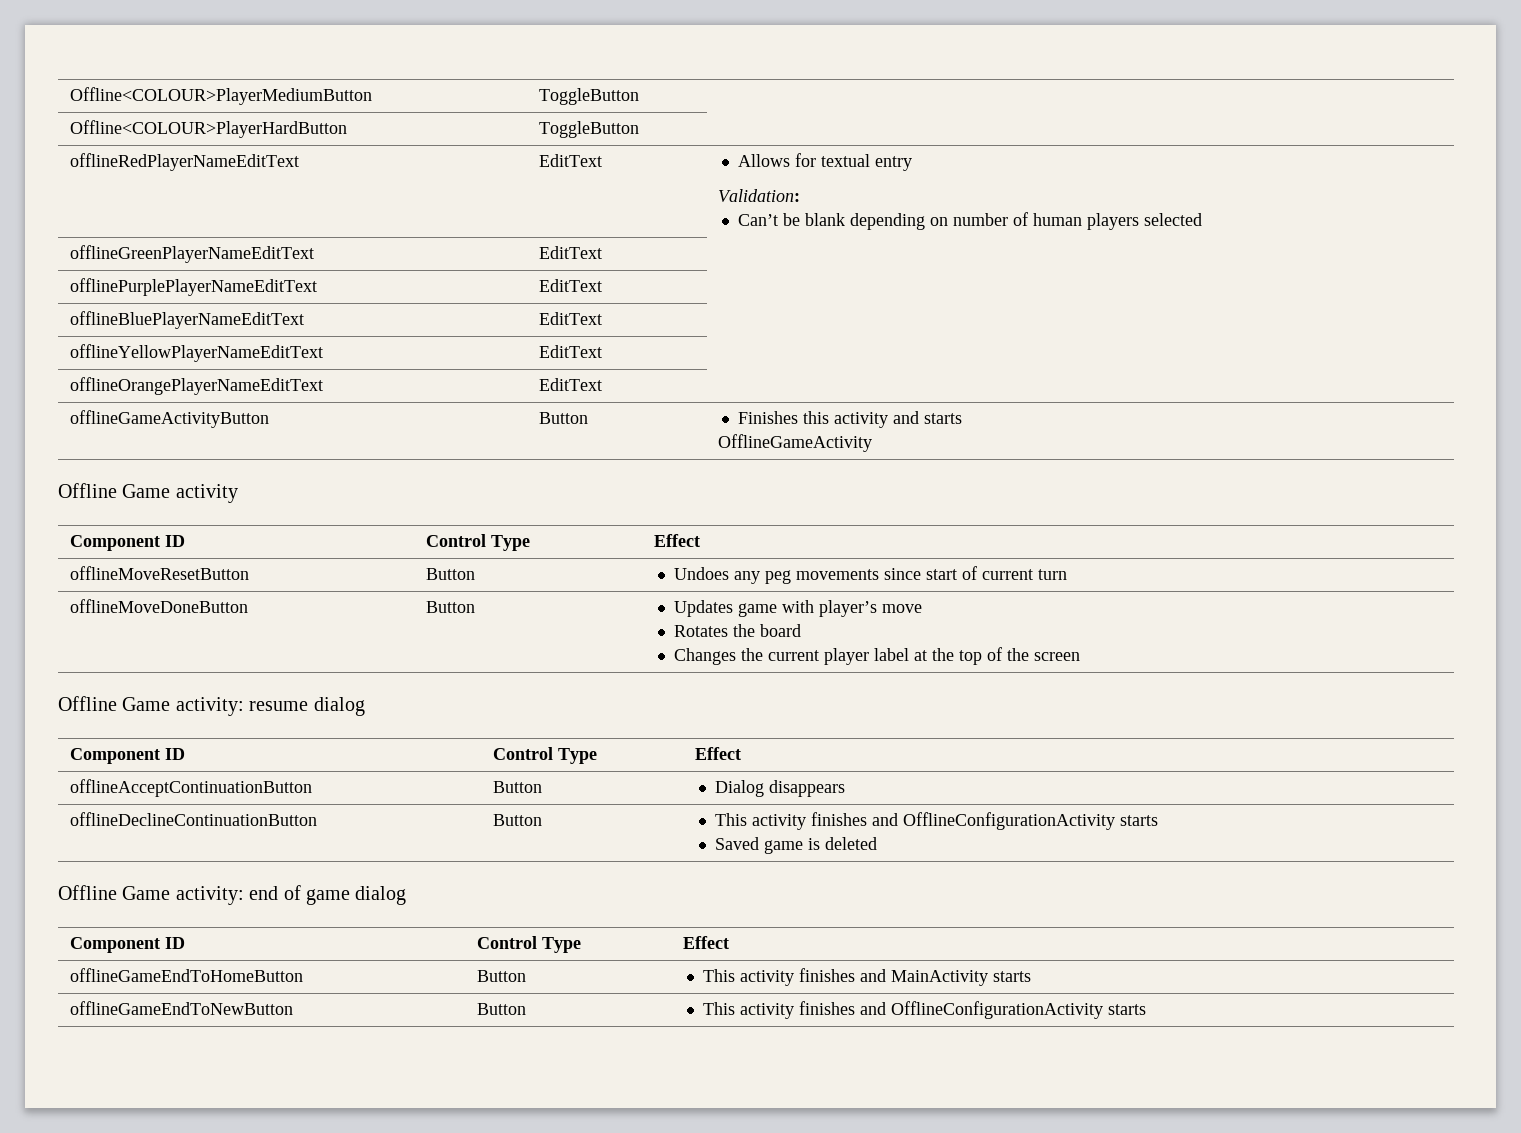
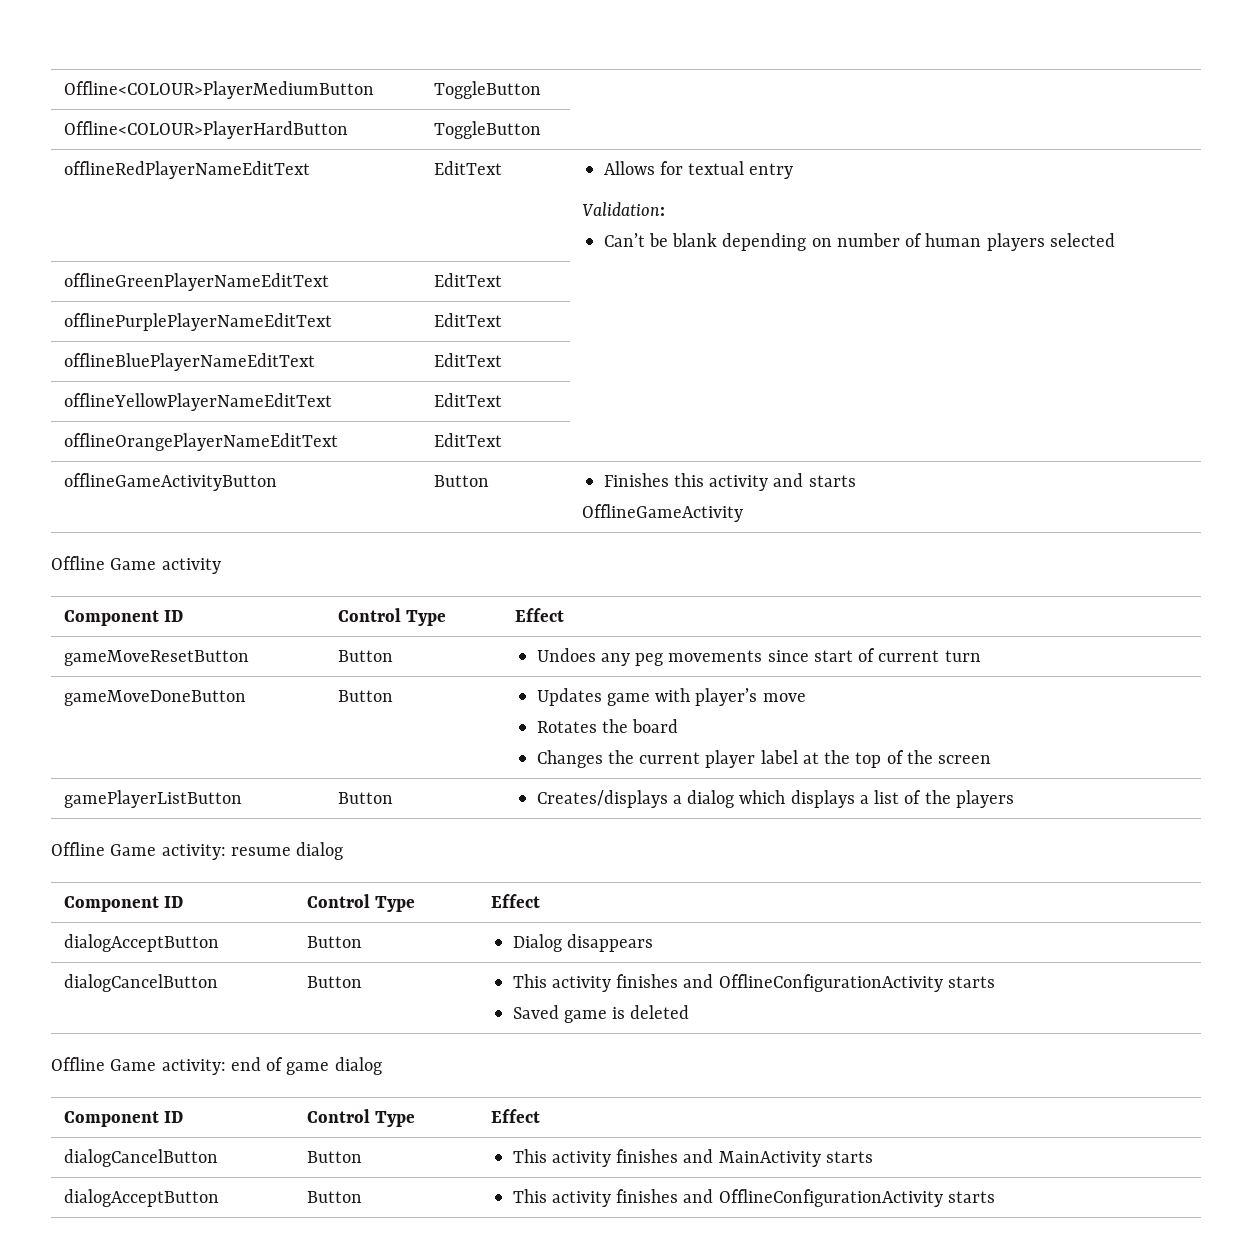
[70,566,250,580] offlineMoveResetButton -> [64,650,250,666] gameMoveResetButton
[70,599,249,613] offlineMoveDoneButton -> [64,690,247,706] gameMoveDoneButton
(1080, 656) none -> [64,790,243,808] [338,792,394,804] [536,790,1014,808] // gamePlayerListButton | Button | Creates/displays a dialog which displays a list of the players
[70,779,313,797] offlineAcceptContinuationButton -> [64,934,220,952] dialogAcceptButton
[70,812,318,826] offlineDeclineContinuationButton -> [64,974,219,992] dialogCancelButton
[70,968,304,982] offlineGameEndToHomeButton -> [64,1149,219,1167] dialogCancelButton
[70,1001,294,1015] offlineGameEndToNewButton -> [64,1189,220,1207] dialogAcceptButton

